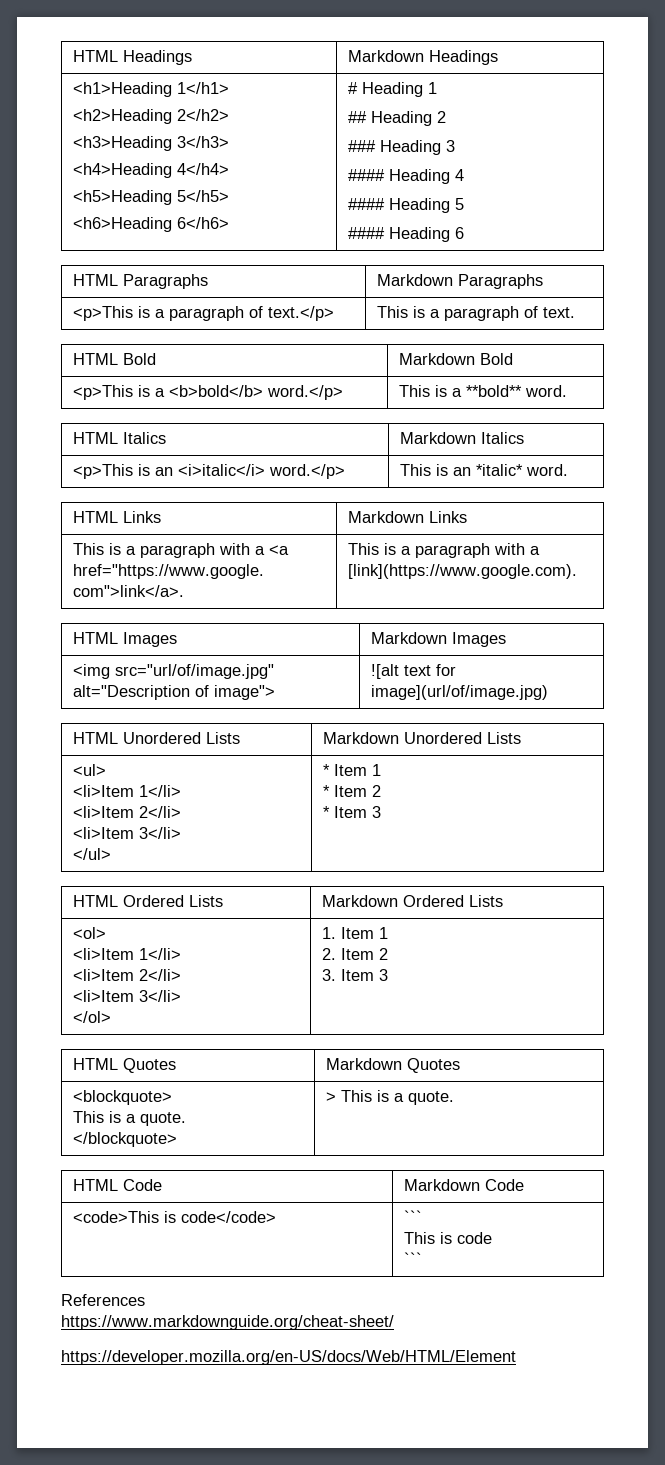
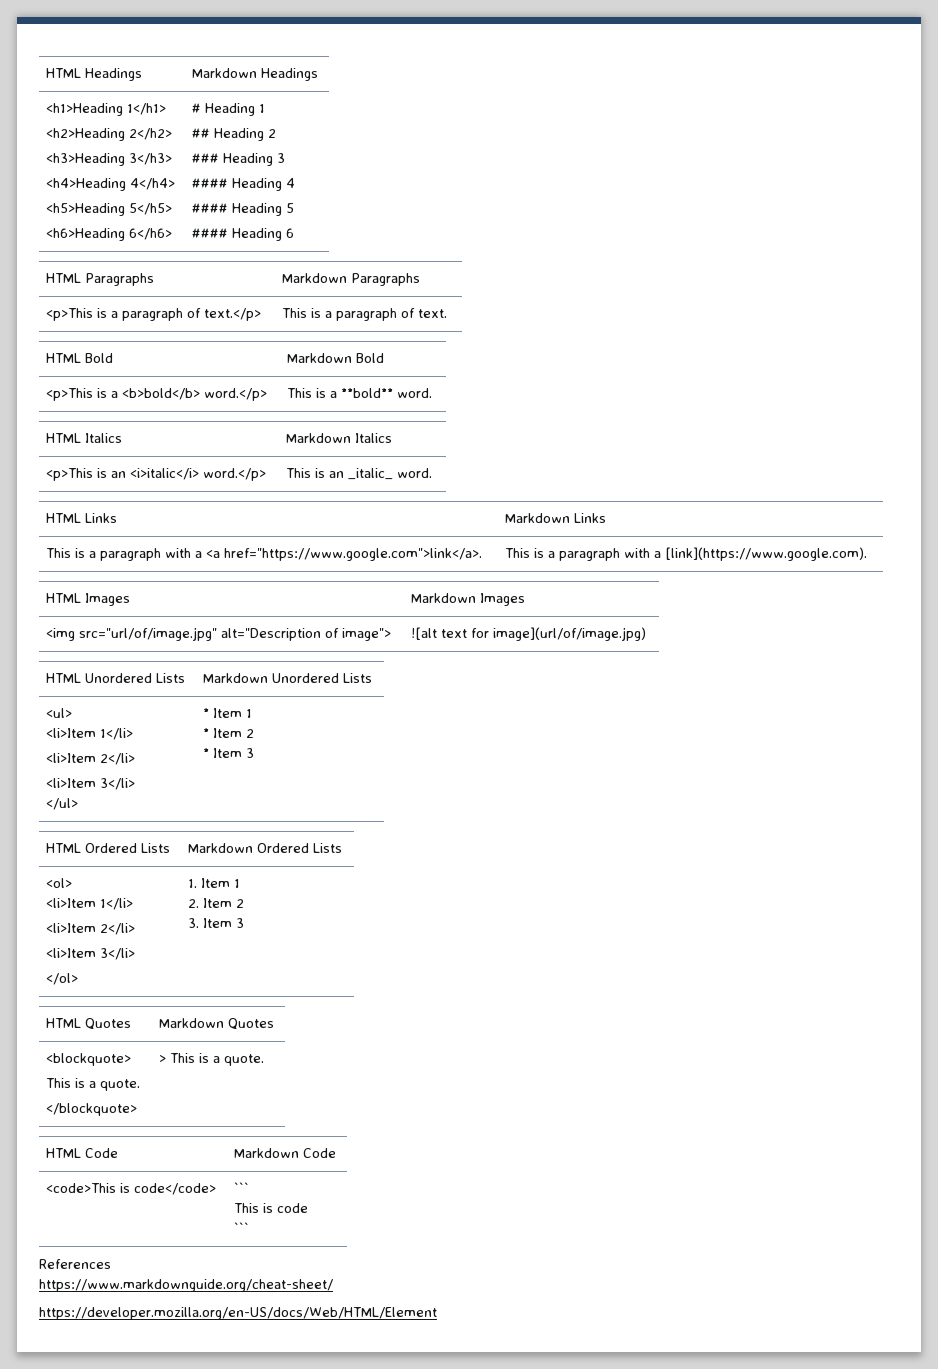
[476,464,524,476] *italic* -> [348,468,394,480] _italic_

